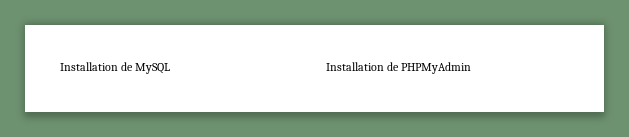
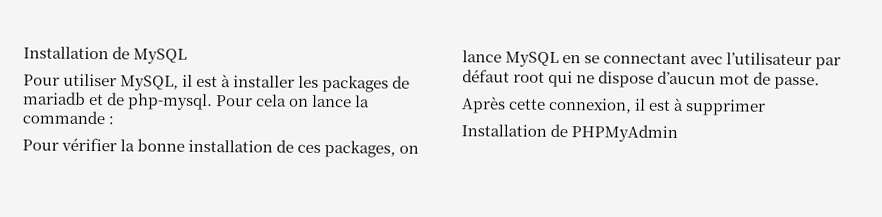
(171, 68) none -> [23,73,411,93] [23,91,371,111] [22,110,115,125] [22,137,420,158] [462,50,842,70] [462,69,821,90] [461,96,767,116] // Pour utiliser MySQL, il est à installer les packages de mariadb et de php-mysql. Pour cela on lance la commande : // Pour vérifier la bonne installation de ces packages, on lance MySQL en se connectant avec l’utilisateur par défaut root qui ne dispose d’aucun mot de passe. // Après cette connexion, il est à supprimer

